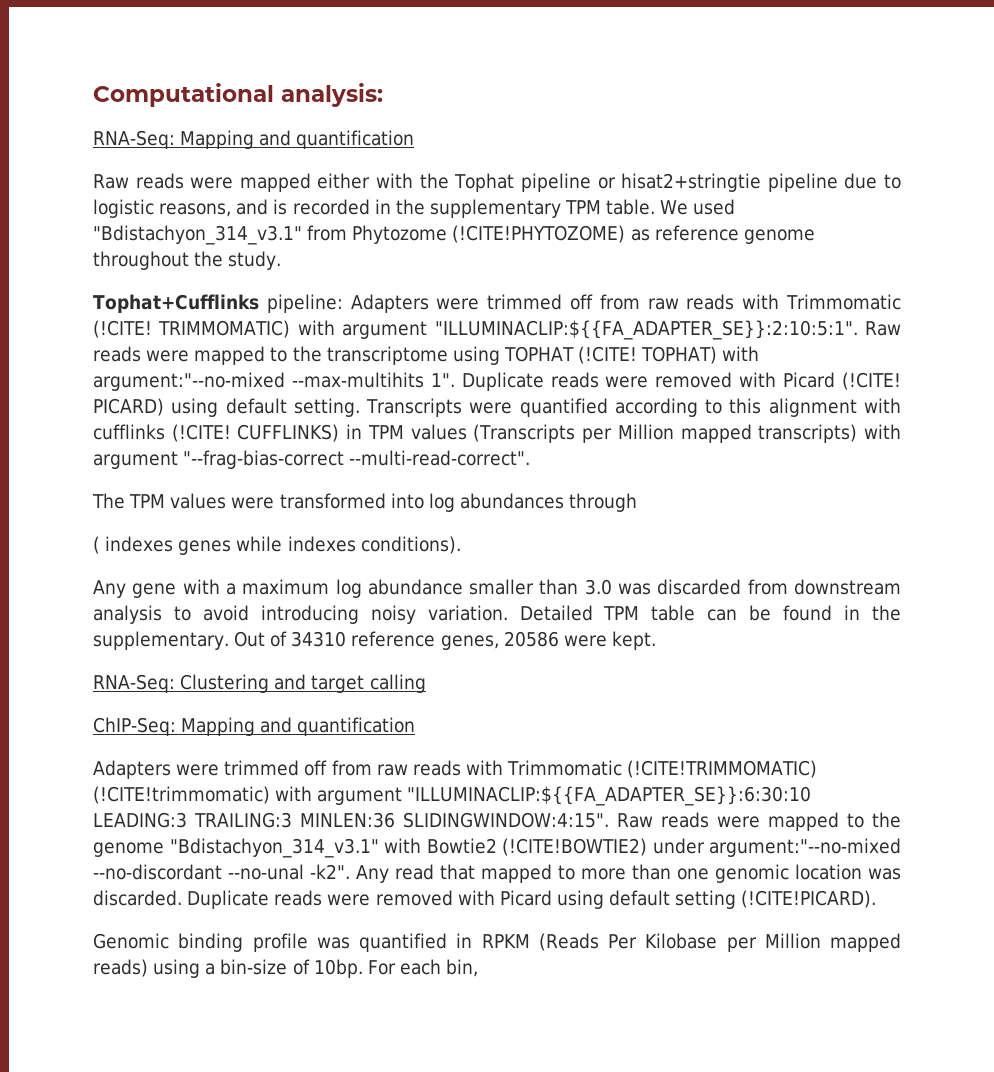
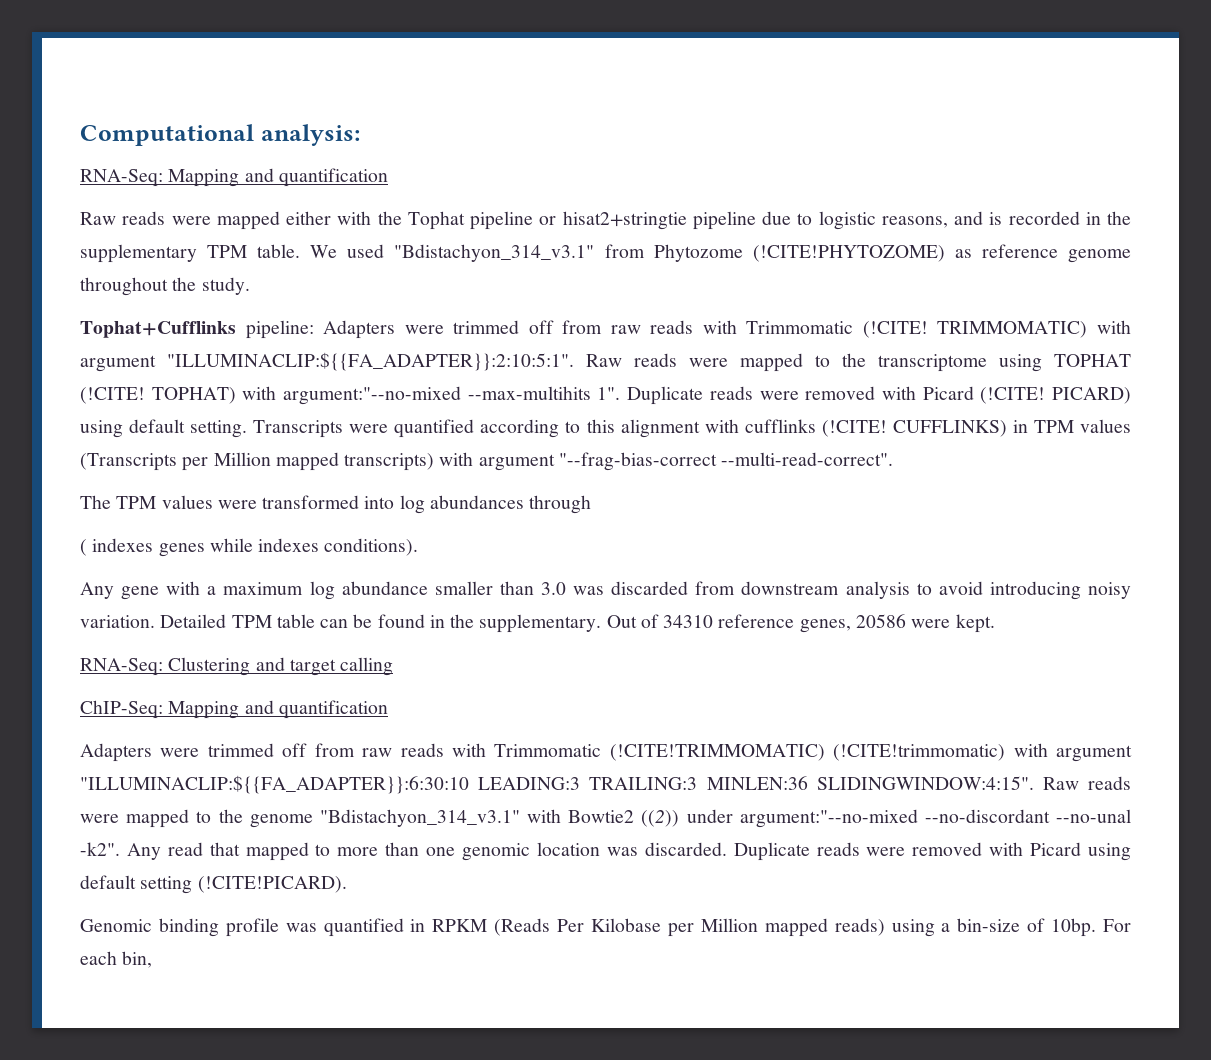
[434,320,858,340] "ILLUMINACLIP:${{FA_ADAPTER_SE}}:2:10:5:1". -> [167,352,574,371] "ILLUMINACLIP:${{FA_ADAPTER}}:2:10:5:1".
[407,786,812,806] "ILLUMINACLIP:${{FA_ADAPTER_SE}}:6:30:10 -> [80,775,469,794] "ILLUMINACLIP:${{FA_ADAPTER}}:6:30:10
[502,838,647,856] (!CITE!BOWTIE2) -> [641,810,680,827] ((2))

